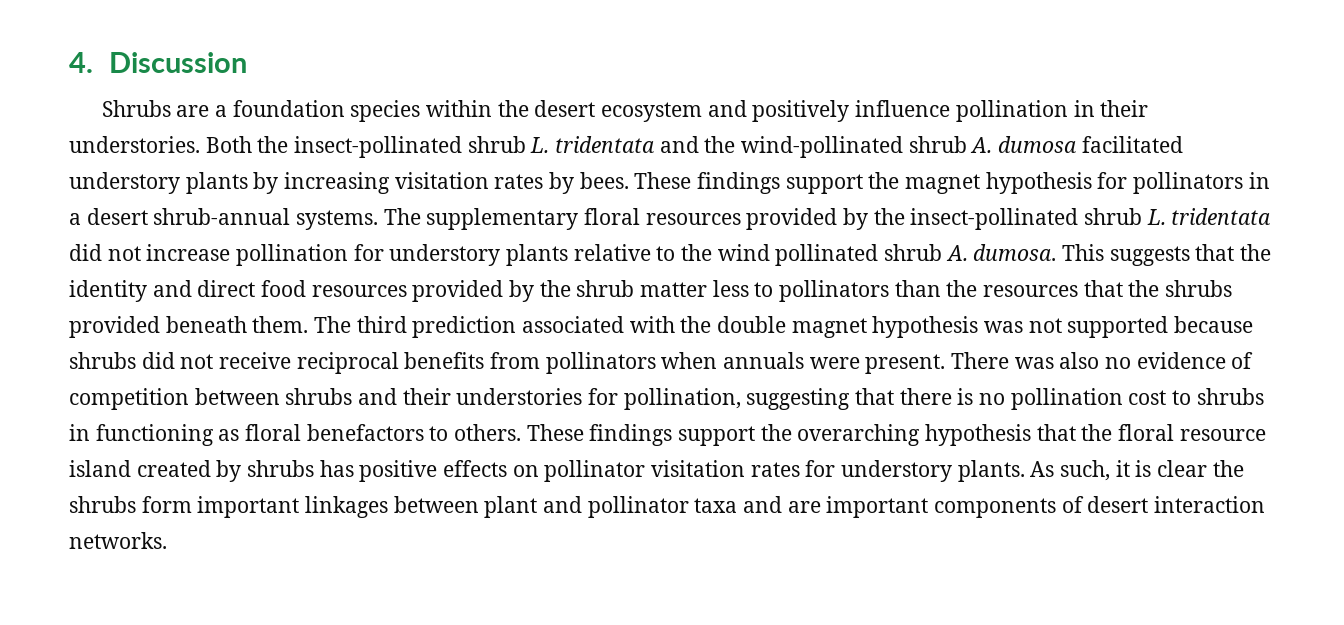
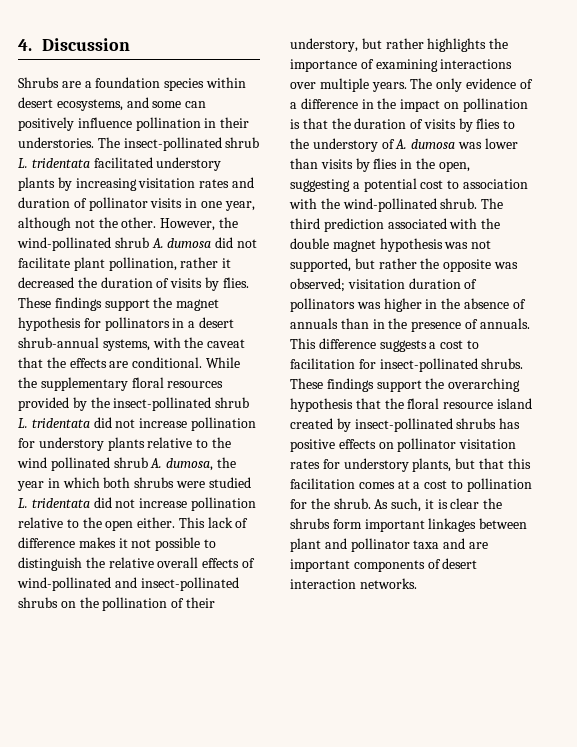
[497,100,747,122] the desert ecosystem and -> [18,97,207,111] desert ecosystems, and some can
[205,136,1078,158] Both the insect-pollinated shrub L. tridentata and the wind-pollinated shrub A. dumosa -> [97,137,260,151] [18,158,90,168] The insect-pollinated shrub L. tridentata
[549,172,629,194] by bees. -> [231,177,254,188] [18,197,255,211] [18,217,238,231] [17,237,257,251] [18,257,232,271] [18,277,249,291] and duration of pollinator visits in one year, although not the other. However, the wind-pollinated shrub A. dumosa did not facilitate plant pollination, rather it decreased the duration of visits by flies.
[296,208,421,230] systems. The -> [102,337,246,351] [18,357,240,368] [18,377,37,388] systems, with the caveat that the effects are conditional. While the
[973,244,1272,266] [69,280,1233,302] [69,316,309,338] dumosa. This suggests that the identity and direct food resources provided by the shrub matter less to pollinators than the resources that the shrubs provided beneath them. -> [166,457,236,471] [17,477,251,491] [18,497,256,511] [18,517,249,531] [18,537,216,551] [18,557,255,571] [17,577,239,591] [18,597,215,611] [290,38,509,52] [290,59,513,72] [290,78,533,92] [290,98,528,112] [290,118,516,132] [290,138,518,152] [290,158,470,172] [290,178,528,192] [289,198,478,212] dumosa, the year in which both shrubs were studied L. tridentata did not increase pollination relative to the open either. This lack of difference makes it not possible to distinguish the relative overall effects of wind-pollinated and insect-pollinated shrubs on the pollination of their understory, but rather highlights the importance of examining interactions over multiple years. The only evidence of a difference in the impact on pollination is that the duration of visits by flies to the understory of A. dumosa was lower than visits by flies in the open, suggesting a potential cost to association with the wind-pollinated shrub.
[1067,316,1254,338] [69,352,1254,374] [69,388,1264,410] [69,424,522,446] supported because shrubs did not receive reciprocal benefits from pollinators when annuals were present. There was also no evidence of competition between shrubs and their understories for pollination, suggesting that there is no pollination cost to shrubs in functioning as floral benefactors to others. -> [290,258,518,272] [290,278,478,292] [290,298,526,312] [290,318,530,332] [290,338,479,352] [290,358,524,372] supported, but rather the opposite was observed; visitation duration of pollinators was higher in the absence of annuals than in the presence of annuals. This difference suggests a cost to facilitation for insect-pollinated shrubs.
(242, 471) none -> [354,418,453,432] insect-pollinated
[957,460,1025,482] plants. -> [412,458,531,472] [290,478,532,492] [290,498,371,509] plants, but that this facilitation comes at a cost to pollination for the shrub.

